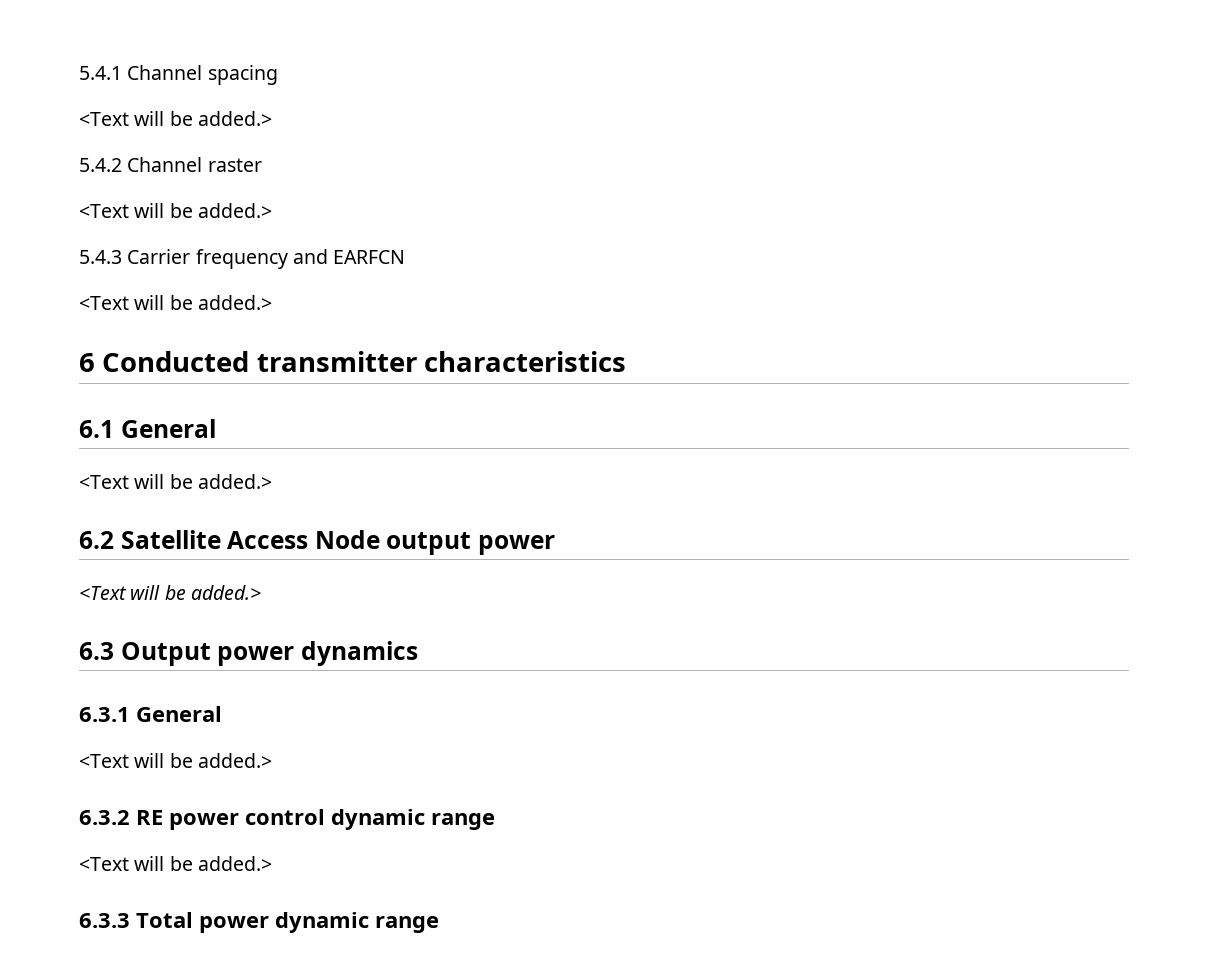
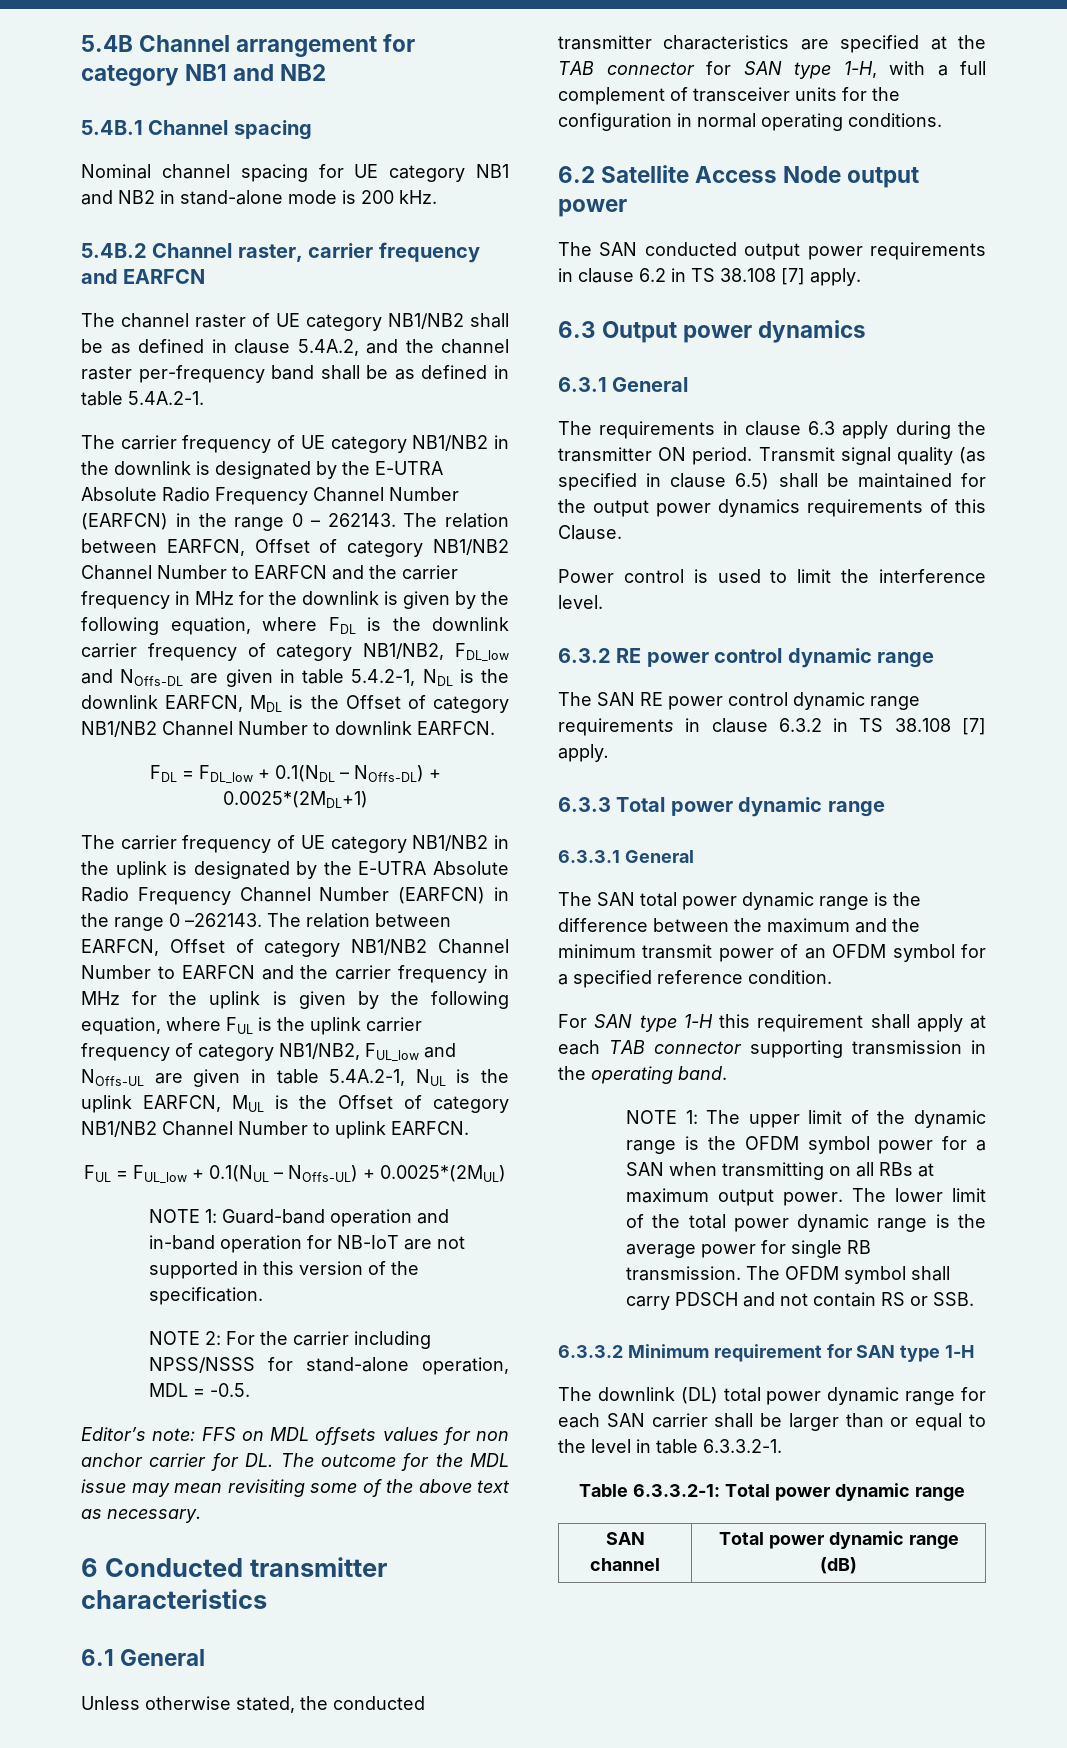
[79,65,278,85] [79,111,272,126] [79,157,262,172] [79,203,272,218] [79,249,406,269] [79,295,272,310] 5.4.1 Channel spacing // <Text will be added.> // 5.4.2 Channel raster // <Text will be added.> // 5.4.3 Carrier frequency and EARFCN // <Text will be added.> -> [81,34,416,57] [81,64,327,86] [81,120,312,140] [81,164,509,182] [81,190,437,205] [81,242,480,263] [81,269,206,284] [81,313,509,331] [81,339,509,356] [81,365,509,383] [81,391,204,406] [81,435,510,453] [81,461,443,479] [81,487,459,505] [81,513,509,531] [81,539,510,557] [81,565,458,580] [81,591,509,609] [81,617,509,635] [81,643,510,662] [81,669,510,687] [81,695,510,713] [81,721,495,737] [149,765,441,784] [222,791,368,808] [81,835,510,853] [81,861,509,879] [81,887,510,905] [81,913,451,931] [81,939,510,957] [81,965,509,983] [81,991,509,1009] [81,1017,422,1035] [81,1043,456,1062] [81,1069,509,1087] [81,1095,509,1113] [81,1121,469,1139] [84,1165,506,1184] [149,1209,450,1227] [149,1235,466,1253] [149,1261,420,1279] [149,1287,264,1305] [149,1331,432,1349] [149,1357,509,1375] [149,1383,251,1397] [81,1427,509,1445] [81,1453,509,1471] [81,1479,510,1497] [81,1509,201,1523] 5.4B Channel arrangement for category NB1 and NB2 // 5.4B.1 Channel spacing // Nominal channel spacing for UE category NB1 and NB2 in stand-alone mode is 200 kHz. // 5.4B.2 Channel raster, carrier frequency and EARFCN // The channel raster of UE category NB1/NB2 shall be as defined in clause 5.4A.2, and the channel raster per-frequency band shall be as defined in table 5.4A.2-1. // The carrier frequency of UE category NB1/NB2 in the downlink is designated by the E-UTRA Absolute Radio Frequency Channel Number (EARFCN) in the range 0 – 262143. The relation between EARFCN, Offset of category NB1/NB2 Channel Number to EARFCN and the carrier frequency in MHz for the downlink is given by the following equation, where FDL is the downlink carrier frequency of category NB1/NB2, FDL_low and NOffs-DL are given in table 5.4.2-1, NDL is the downlink EARFCN, MDL is the Offset of category NB1/NB2 Channel Number to downlink EARFCN. // FDL = FDL_low + 0.1(NDL – NOffs-DL) + 0.0025*(2MDL+1) // The carrier frequency of UE category NB1/NB2 in the uplink is designated by the E-UTRA Absolute Radio Frequency Channel Number (EARFCN) in the range 0 –262143. The relation between EARFCN, Offset of category NB1/NB2 Channel Number to EARFCN and the carrier frequency in MHz for the uplink is given by the following equation, where FUL is the uplink carrier frequency of category NB1/NB2, FUL_low and NOffs-UL are given in table 5.4A.2-1, NUL is the uplink EARFCN, MUL is the Offset of category NB1/NB2 Channel Number to uplink EARFCN. // FUL = FUL_low + 0.1(NUL – NOffs-UL) + 0.0025*(2MUL) // NOTE 1: Guard-band operation and in-band operation for NB-IoT are not supported in this version of the specification. // NOTE 2: For the carrier including NPSS/NSSS for stand-alone operation, MDL = -0.5. // Editor’s note: FFS on MDL offsets values for non anchor carrier for DL. The outcome for the MDL issue may mean revisiting some of the above text as necessary.
[79,474,272,489] <Text will be added.> -> [81,1696,425,1713] [558,35,986,53] [558,61,986,79] [558,87,900,105] [558,113,942,131] Unless otherwise stated, the conducted transmitter characteristics are specified at the TAB connector for SAN type 1-H, with a full complement of transceiver units for the configuration in normal operating conditions.
[79,585,261,600] <Text will be added.> -> [558,242,986,260] [558,268,861,286] The SAN conducted output power requirements in clause 6.2 in TS 38.108 [7] apply.
[79,753,272,768] <Text will be added.> -> [558,421,986,439] [558,447,986,465] [558,473,986,491] [558,499,986,517] [558,525,622,540] [558,569,986,583] [558,595,603,609] The requirements in clause 6.3 apply during the transmitter ON period. Transmit signal quality (as specified in clause 6.5) shall be maintained for the output power dynamics requirements of this Clause. // Power control is used to limit the interference level.
[79,856,272,871] <Text will be added.> -> [558,692,920,710] [558,718,986,736] [558,744,609,762] The SAN RE power control dynamic range requirements in clause 6.3.2 in TS 38.108 [7] apply.
(439, 924) none -> [558,850,694,863] [558,892,921,910] [558,918,920,933] [558,944,986,962] [558,970,832,988] [558,1014,986,1032] [558,1040,986,1058] [558,1066,727,1084] [626,1110,986,1128] [626,1136,986,1154] [626,1162,935,1180] [626,1188,986,1206] [626,1214,986,1232] [626,1240,872,1258] [626,1266,951,1284] [626,1292,975,1310] [558,1344,975,1362] [558,1387,986,1405] [558,1413,986,1431] [558,1439,782,1454] [579,1483,965,1501] [605,1532,645,1545] [590,1558,660,1571] [718,1531,959,1549] [820,1557,857,1574] // 6.3.3.1 General // The SAN total power dynamic range is the difference between the maximum and the minimum transmit power of an OFDM symbol for a specified reference condition. // For SAN type 1-H this requirement shall apply at each TAB connector supporting transmission in the operating band. // NOTE 1: The upper limit of the dynamic range is the OFDM symbol power for a SAN when transmitting on all RBs at maximum output power. The lower limit of the total power dynamic range is the average power for single RB transmission. The OFDM symbol shall carry PDSCH and not contain RS or SSB. // 6.3.3.2 Minimum requirement for SAN type 1-H // The downlink (DL) total power dynamic range for each SAN carrier shall be larger than or equal to the level in table 6.3.3.2-1. // Table 6.3.3.2-1: Total power dynamic range // SAN channel | Total power dynamic range (dB)

